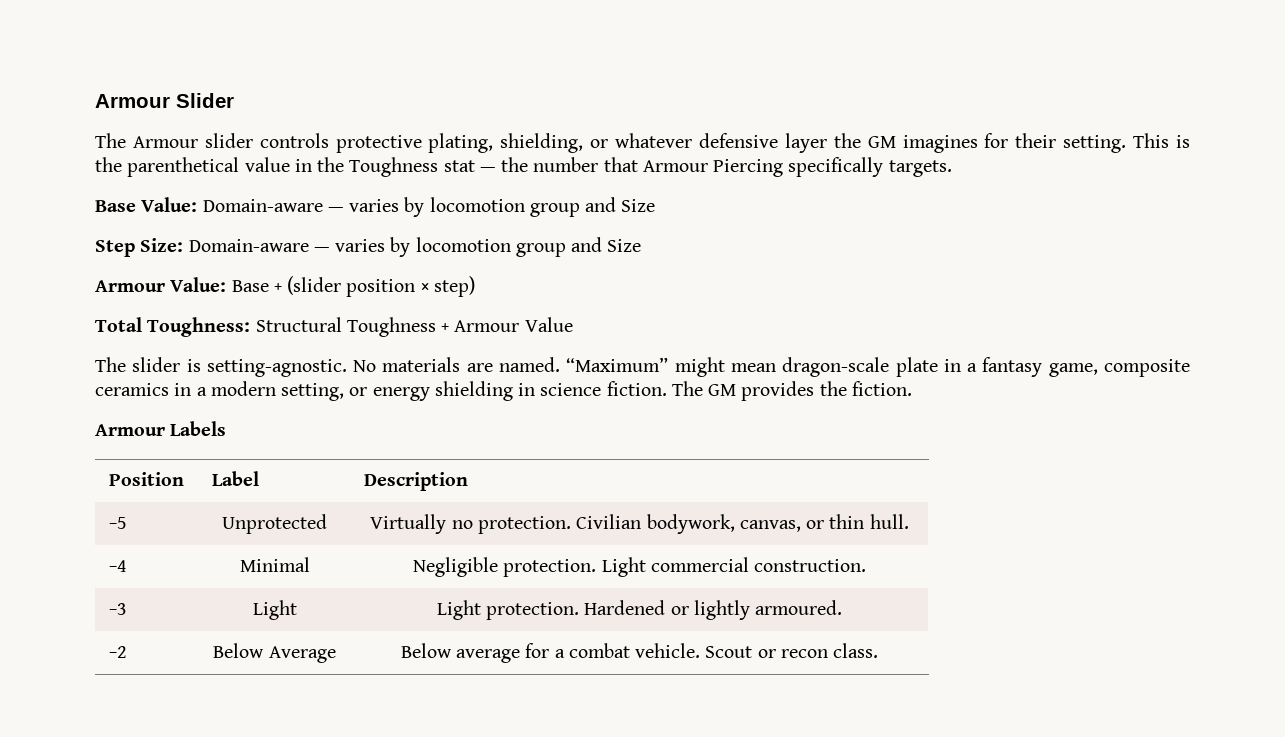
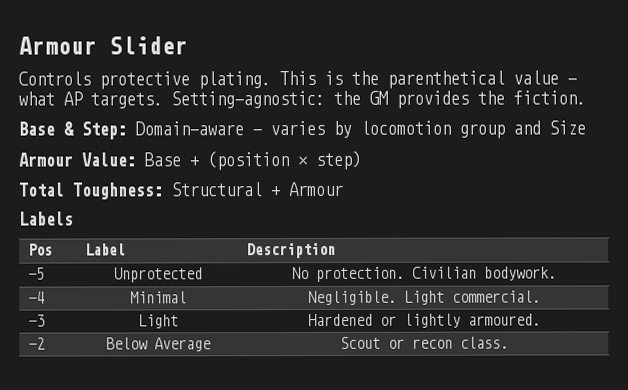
[95,133,1127,153] The Armour slider controls protective plating, shielding, or whatever defensive layer the GM imagines for their setting. -> [18,71,271,90] Controls protective plating.
[294,157,952,177] [95,197,656,217] [95,238,184,257] in the Toughness stat — the number that Armour Piercing specifically targets. // Base Value: Domain-aware — varies by locomotion group and Size // Step Size: -> [567,78,577,85] [18,90,586,109] [18,121,127,140] — what AP targets. Setting-agnostic: the GM provides the fiction. // Base & Step:
[287,276,416,297] (slider position -> [207,151,289,171] (position
[346,317,436,337] Toughness -> (263, 189) none
[524,317,573,332] [95,357,1190,377] [95,381,912,401] [95,424,165,436] Value // The slider is setting-agnostic. No materials are named. “Maximum” might mean dragon-scale plate in a fantasy game, composite ceramics in a modern setting, or energy shielding in science fiction. The GM provides the fiction. // Armour -> (344, 189) //
[108,472,184,486] Position -> [27,243,53,256] Pos
[370,514,909,534] [108,560,127,572] [239,557,310,572] [412,557,867,577] Virtually no protection. Civilian bodywork, canvas, or thin hull. // −4 | Minimal | Negligible protection. Light commercial construction. -> [291,266,557,282] [27,291,45,304] [129,291,187,304] [307,290,541,306] No protection. Civilian bodywork. // −4 | Minimal | Negligible. Light commercial.
[436,600,580,620] Light protection. -> (179, 321) none
[400,643,701,663] Below average for a combat vehicle. -> (211, 344) none

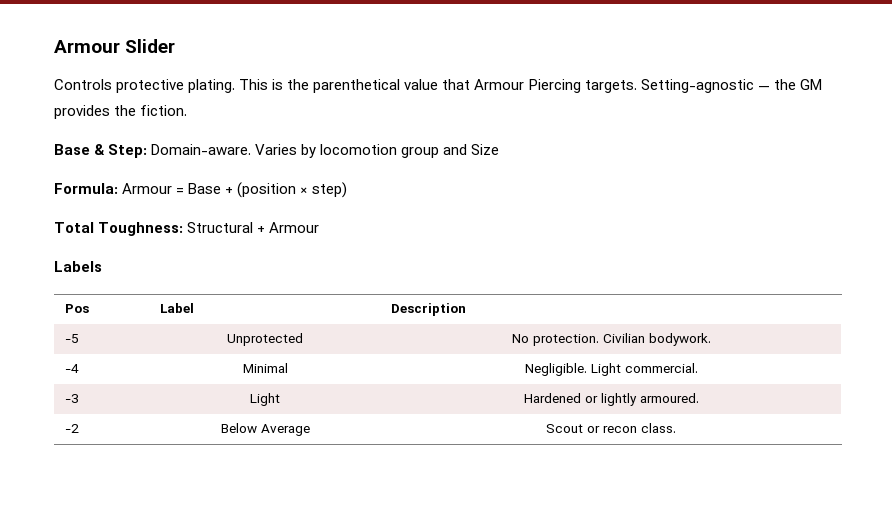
[567,78,577,85] [18,90,325,109] — what AP targets. Setting-agnostic: -> [442,79,770,93] that Armour Piercing targets. Setting-agnostic —
[135,120,325,136] Domain-aware — varies -> [151,144,298,155] Domain-aware. Varies
[18,152,136,167] Armour Value: -> [54,183,185,194] Formula: Armour =

